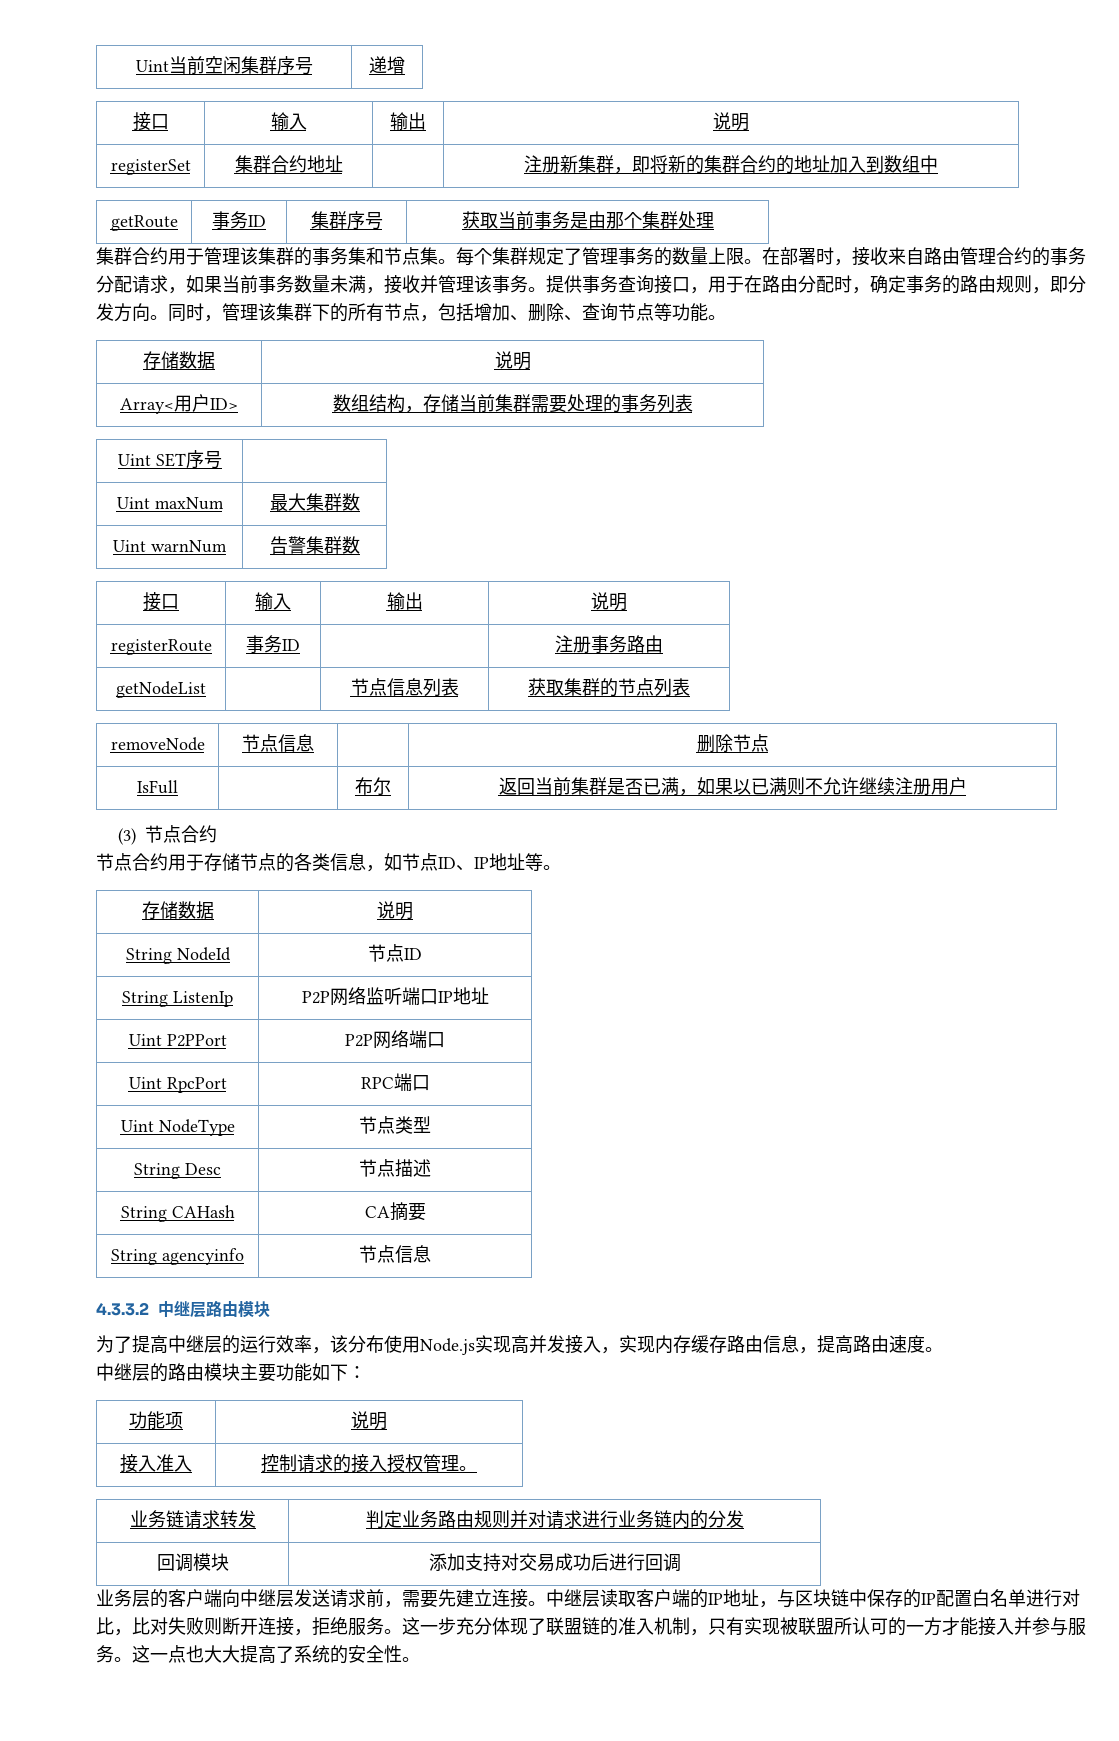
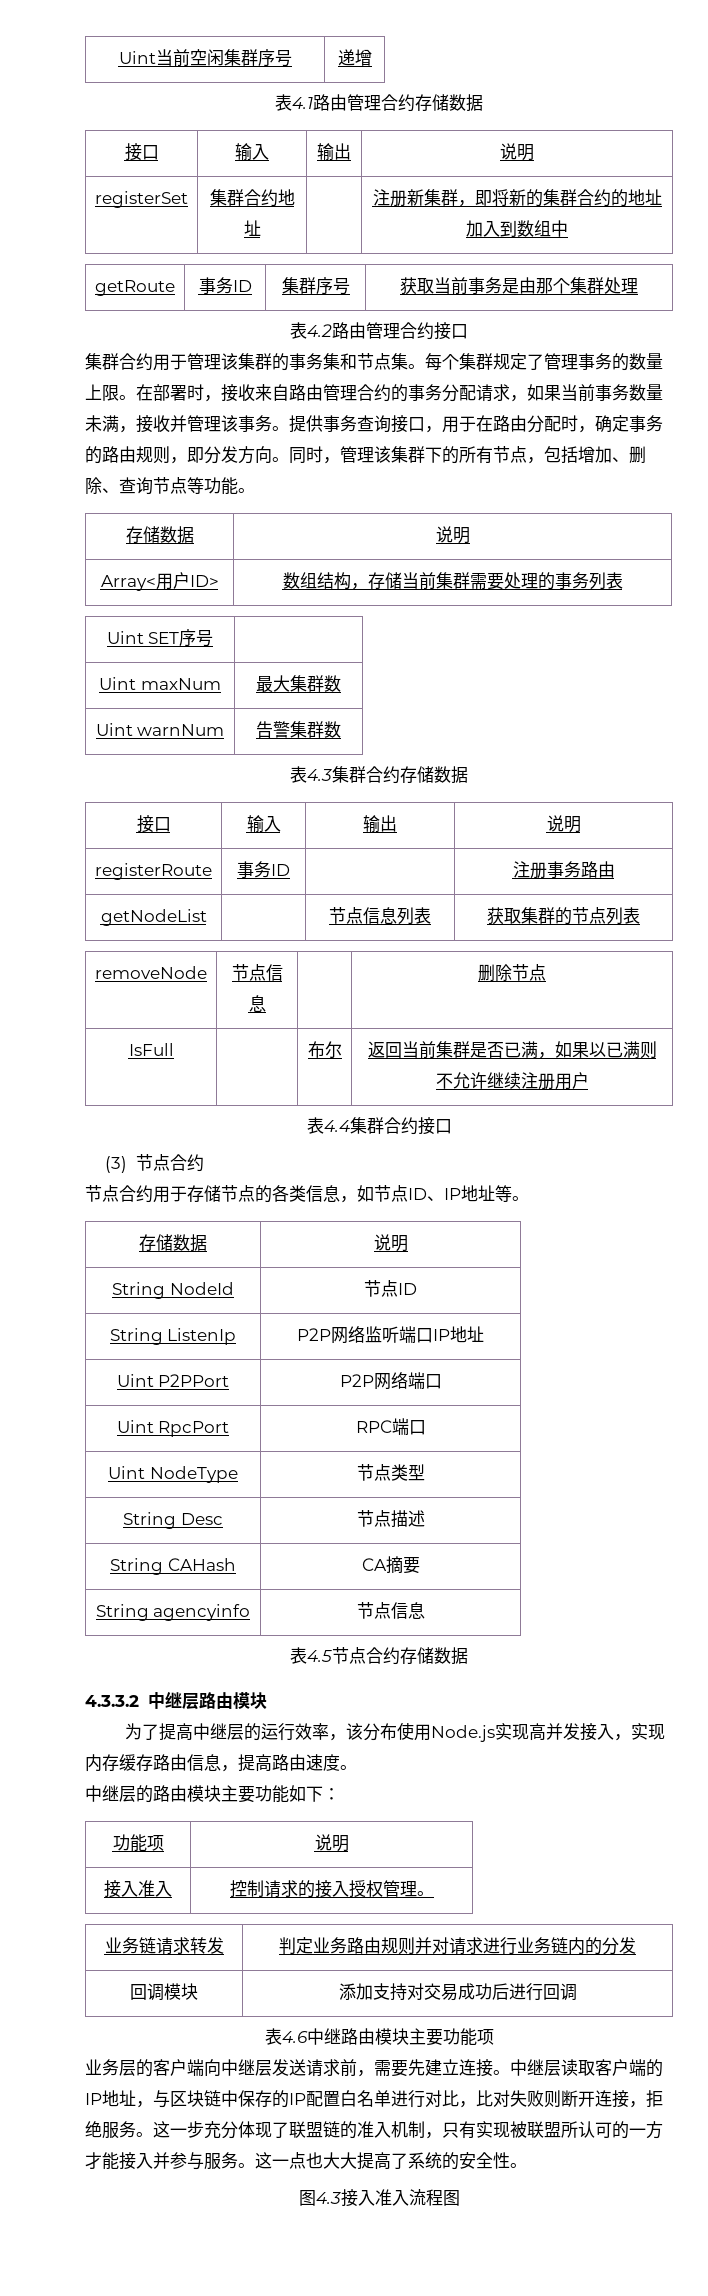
(405, 65) none -> [275,94,483,112] // 表4.1路由管理合约存储数据
(714, 220) none -> [290,322,468,340] // 表4.2路由管理合约接口
(360, 545) none -> [290,766,468,784] // 表4.3集群合约存储数据
(967, 786) none -> [306,1117,452,1135] // 表4.4集群合约接口
(431, 1254) none -> [290,1647,468,1665] // 表4.5节点合约存储数据
(681, 1562) none -> [264,2028,494,2046] // 表4.6中继路由模块主要功能项
(420, 1659) none -> [298,2189,460,2207] // 图4.3接入准入流程图

